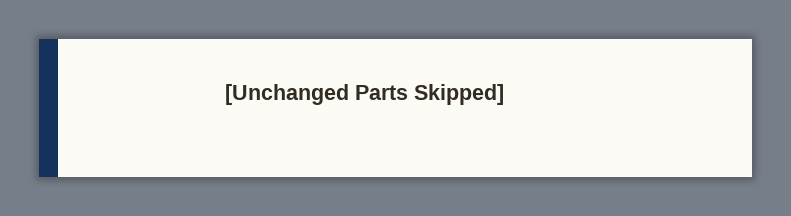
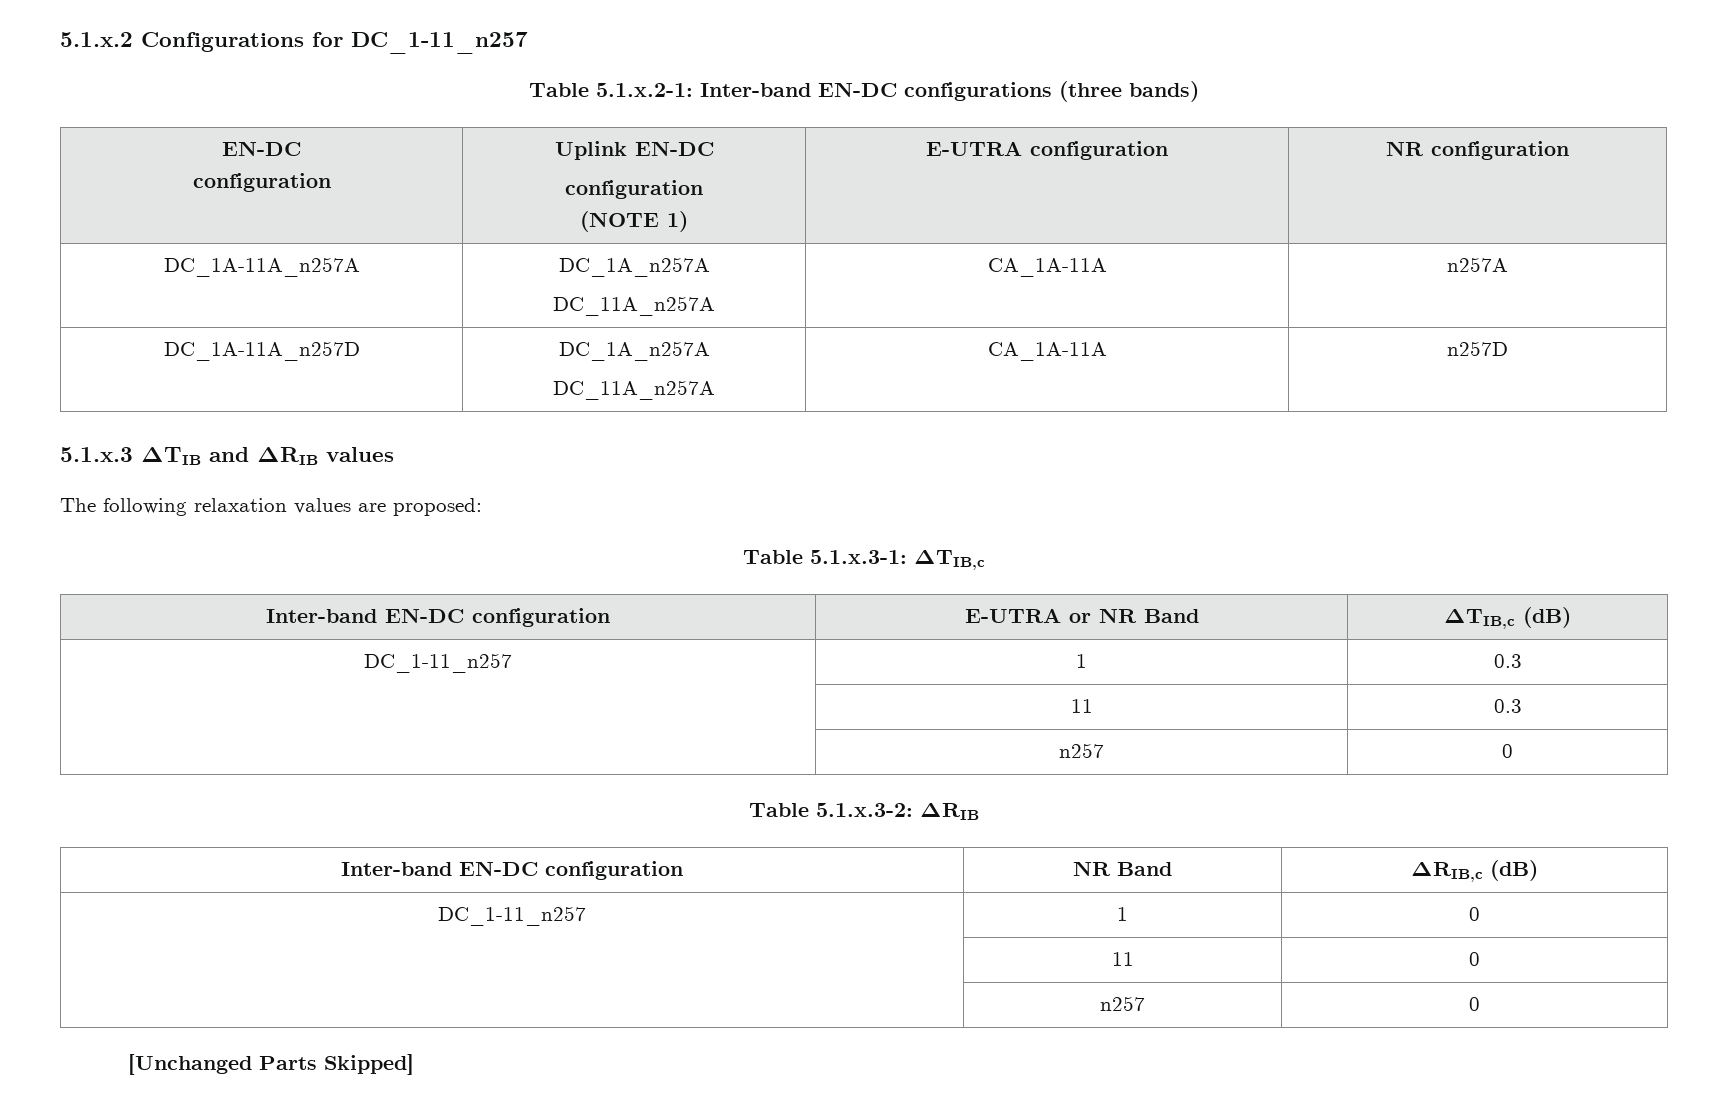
(225, 94) none -> [60,32,528,54] [529,81,1199,102] [222,141,301,156] [192,173,331,192] [554,141,714,160] [565,180,703,199] [580,211,688,232] [926,141,1168,160] [1386,141,1569,160] [163,257,360,277] [558,257,710,277] [553,296,715,316] [987,258,1107,277] [1447,257,1508,272] [163,341,360,361] [558,341,710,361] [553,380,715,400] [987,342,1107,361] [1447,341,1508,356] [60,447,394,465] [60,498,482,516] [743,549,985,570] [266,608,610,627] [964,608,1199,623] [1444,607,1571,629] [364,653,512,673] [1076,654,1087,668] [1493,654,1522,668] [1070,699,1093,713] [1493,699,1522,713] [1059,743,1104,758] [1502,744,1513,758] [749,802,979,820] [341,861,683,880] [1073,861,1172,876] [1411,860,1538,882] [438,906,586,926] [1117,907,1128,921] [1469,907,1480,921] [1111,952,1134,966] [1469,952,1480,966] [1100,996,1145,1011] [1469,997,1480,1011] 5.1.x.2 Configurations for DC_1-11_n257 // Table 5.1.x.2-1: Inter-band EN-DC configurations (three bands) // EN-DC // configuration | Uplink EN-DC // configuration // (NOTE 1) | E-UTRA configuration | NR configuration // DC_1A-11A_n257A | DC_1A_n257A // DC_11A_n257A | CA_1A-11A | n257A // DC_1A-11A_n257D | DC_1A_n257A // DC_11A_n257A | CA_1A-11A | n257D // 5.1.x.3 ∆TIB and ∆RIB values // The following relaxation values are proposed: // Table 5.1.x.3-1: ΔTIB,c // Inter-band EN-DC configuration | E-UTRA or NR Band | ΔTIB,c (dB) // DC_1-11_n257 | 1 | 0.3 // | 11 | 0.3 // | n257 | 0 // Table 5.1.x.3-2: ΔRIB // Inter-band EN-DC configuration | NR Band | ΔRIB,c (dB) // DC_1-11_n257 | 1 | 0 // | 11 | 0 // | n257 | 0 //

